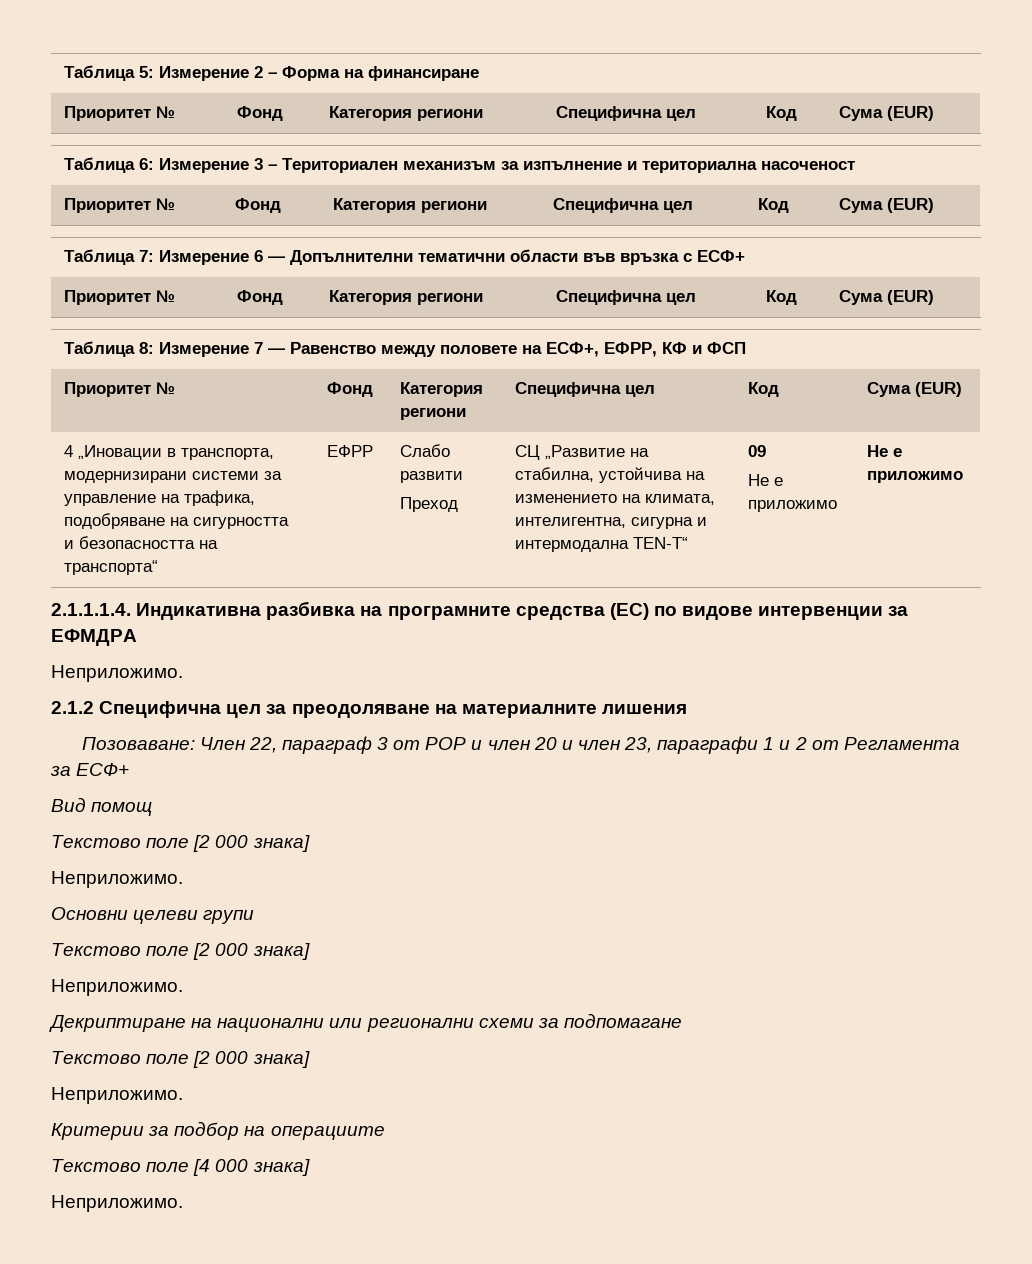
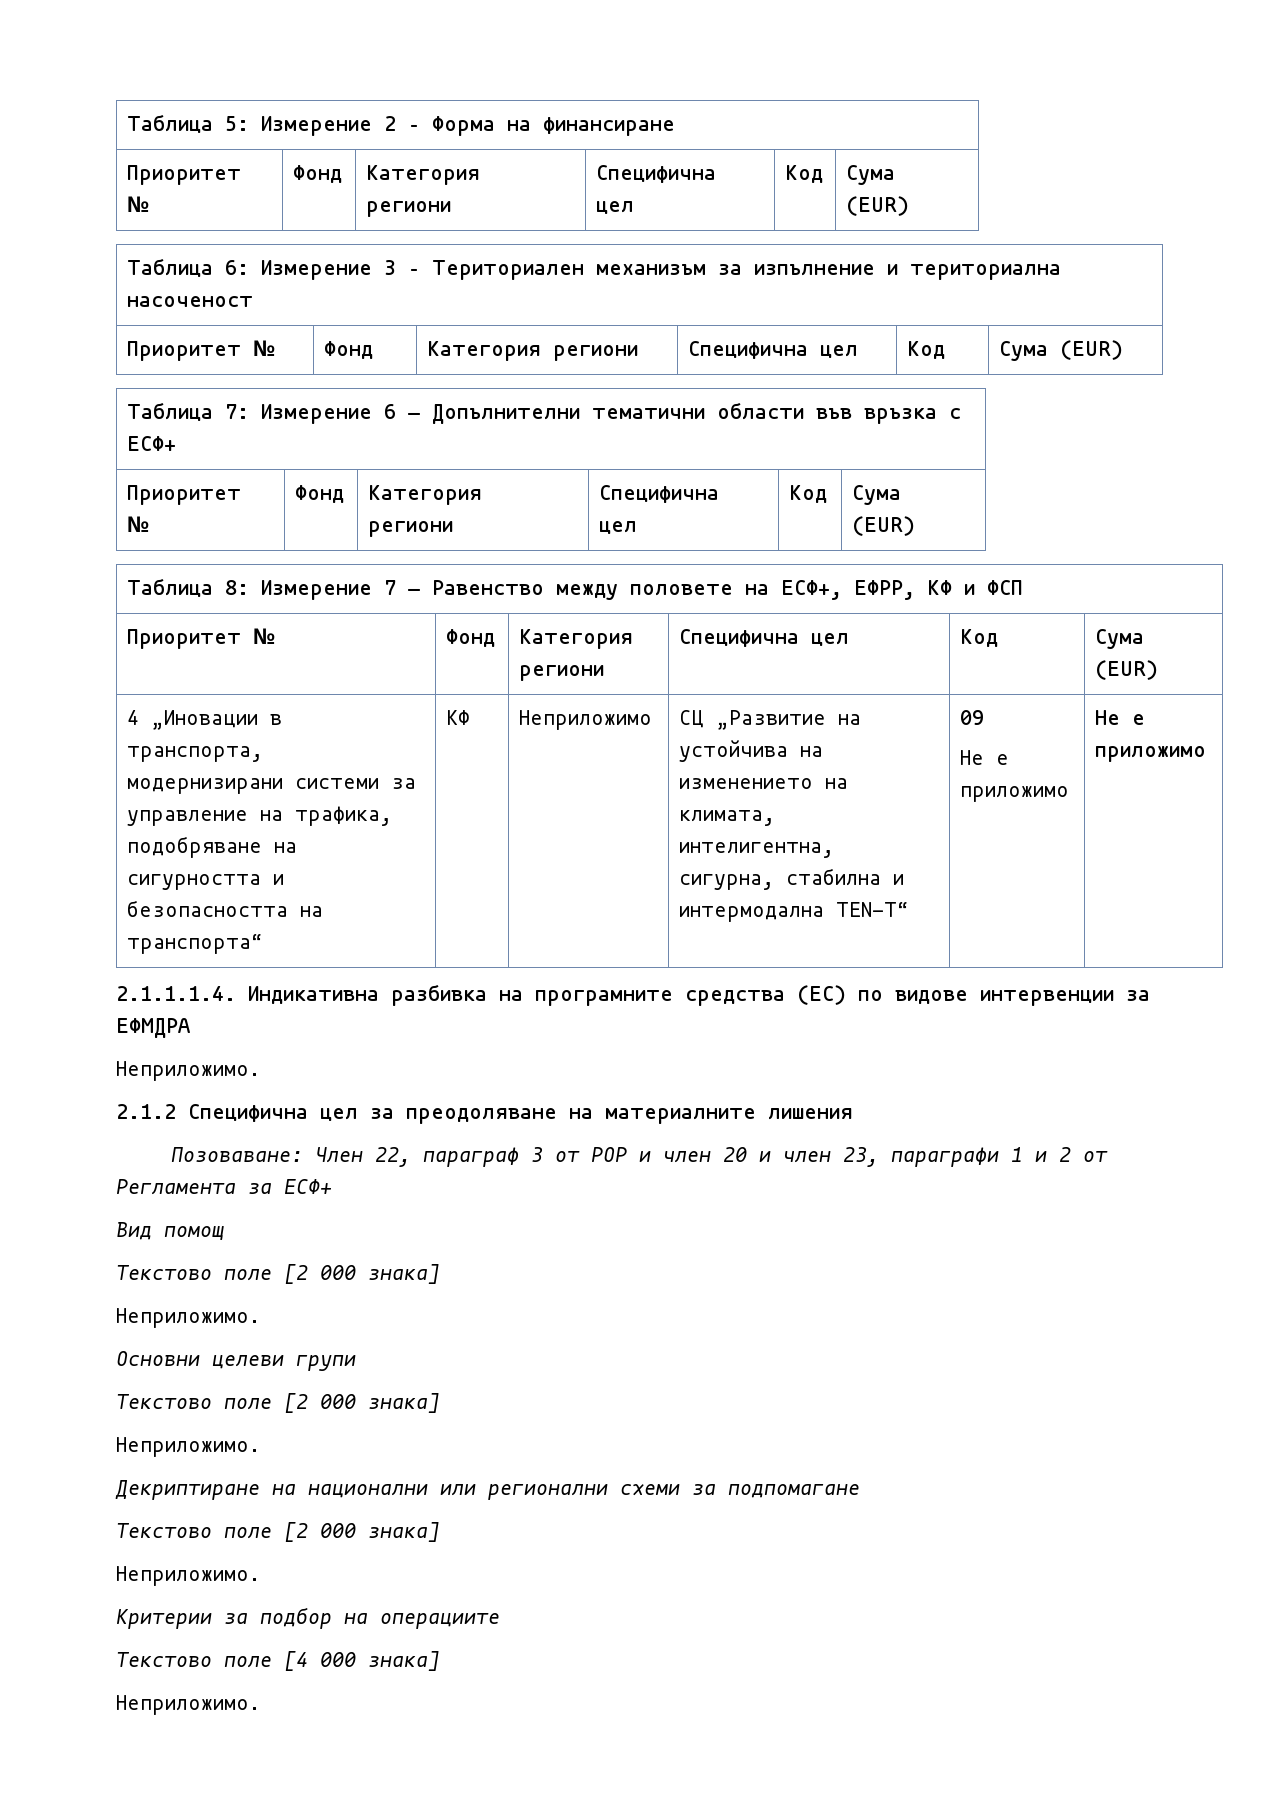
[326,445,373,457] [399,444,450,457] [399,471,463,483] [399,497,458,512] ЕФРР | Слабо развити // Преход -> [446,710,471,725] [519,710,653,730] КФ | Неприложимо
[514,467,594,482] стабилна, -> (862, 719) none
[630,517,693,529] сигурна -> [679,868,882,890] сигурна, стабилна

